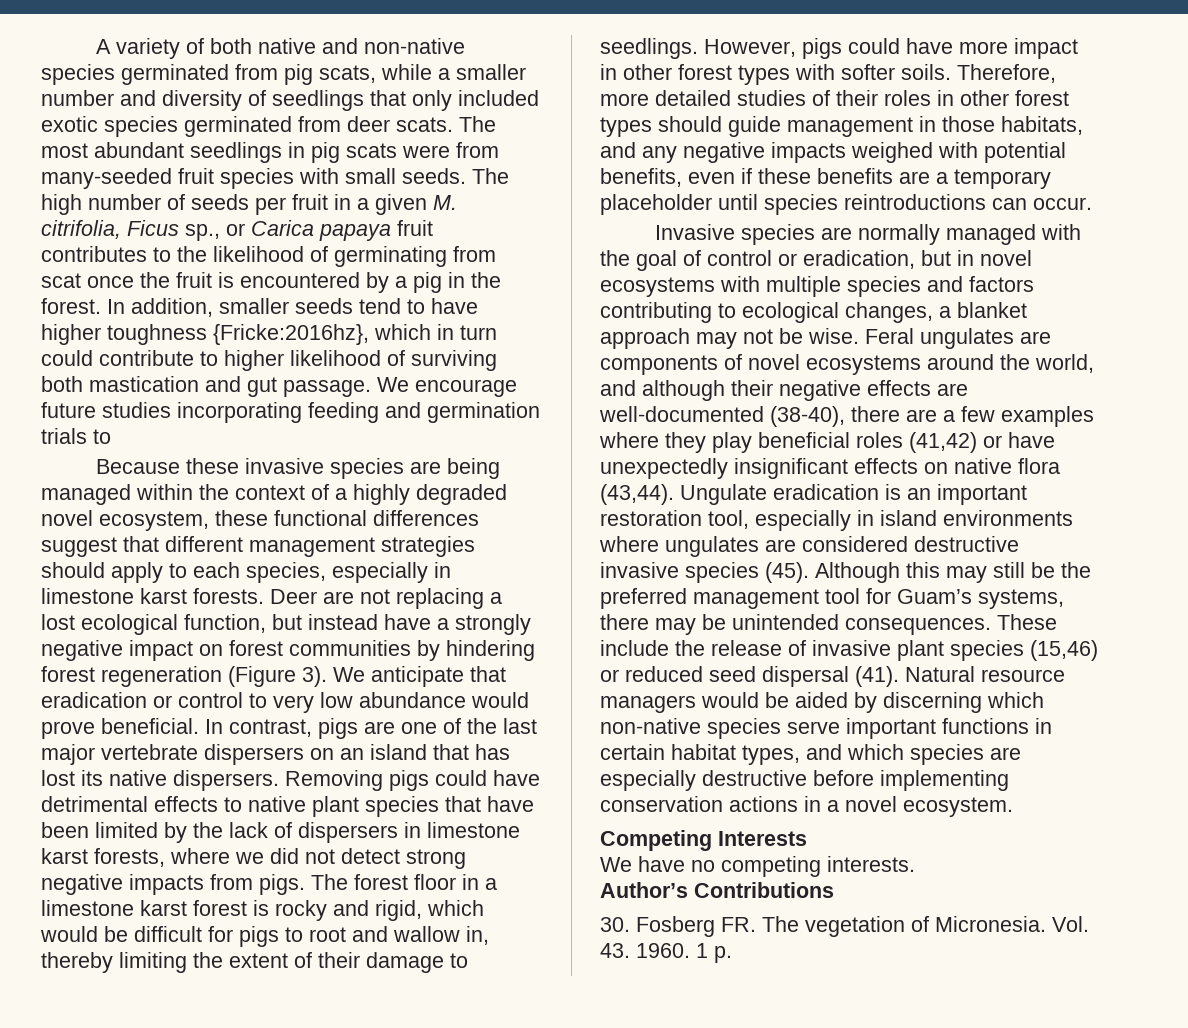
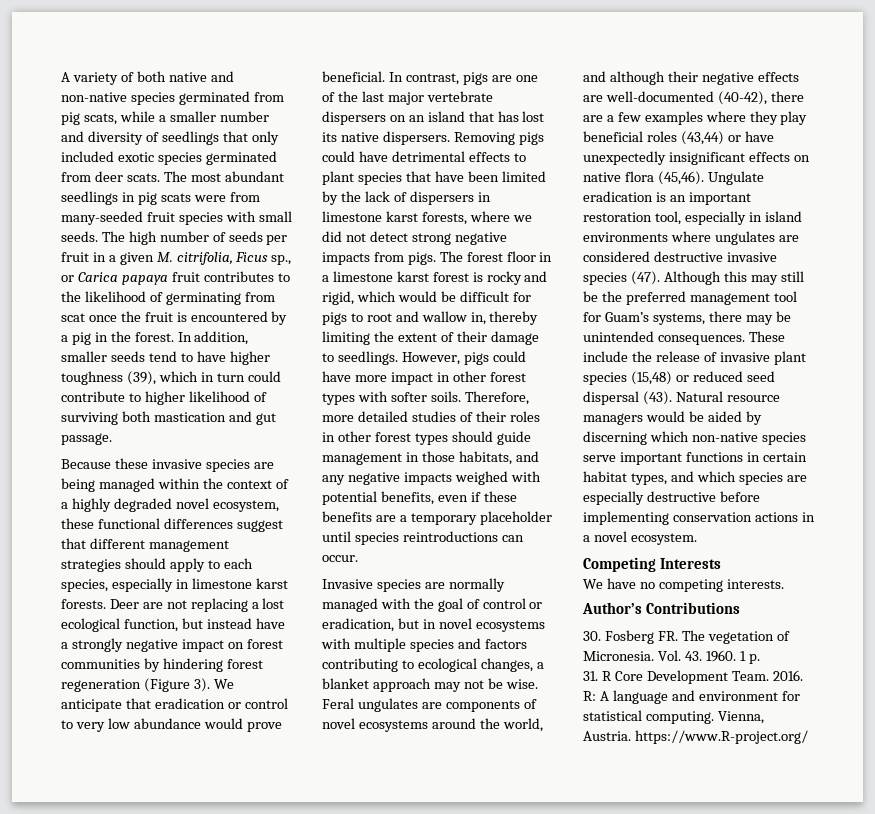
[213,324,369,345] {Fricke:2016hz}, -> [126,371,156,385] (39),
[377,377,517,397] [41,402,540,423] [41,428,111,444] We encourage future studies incorporating feeding and germination trials to -> (112, 439) none
[248,796,306,812] native -> (526, 157) none
[770,406,845,427] (38-40), -> [717,91,767,105] (40-42),
[909,432,977,453] (41,42) -> [680,131,724,145] (43,44)
[600,484,674,505] (43,44). -> [657,171,704,185] (45,46).
[765,562,809,583] (45). -> [630,271,660,285] (47).
[1030,640,1098,661] (15,46) -> [630,371,672,385] (15,48)
[855,666,899,687] (41). -> [642,391,672,405] (43).
(732, 954) none -> [583,670,803,684] [583,690,800,704] [583,710,764,724] [583,730,808,744] // 31. R Core Development Team. 2016. R: A language and environment for statistical computing. Vienna, Austria. https://www.R-project.org/

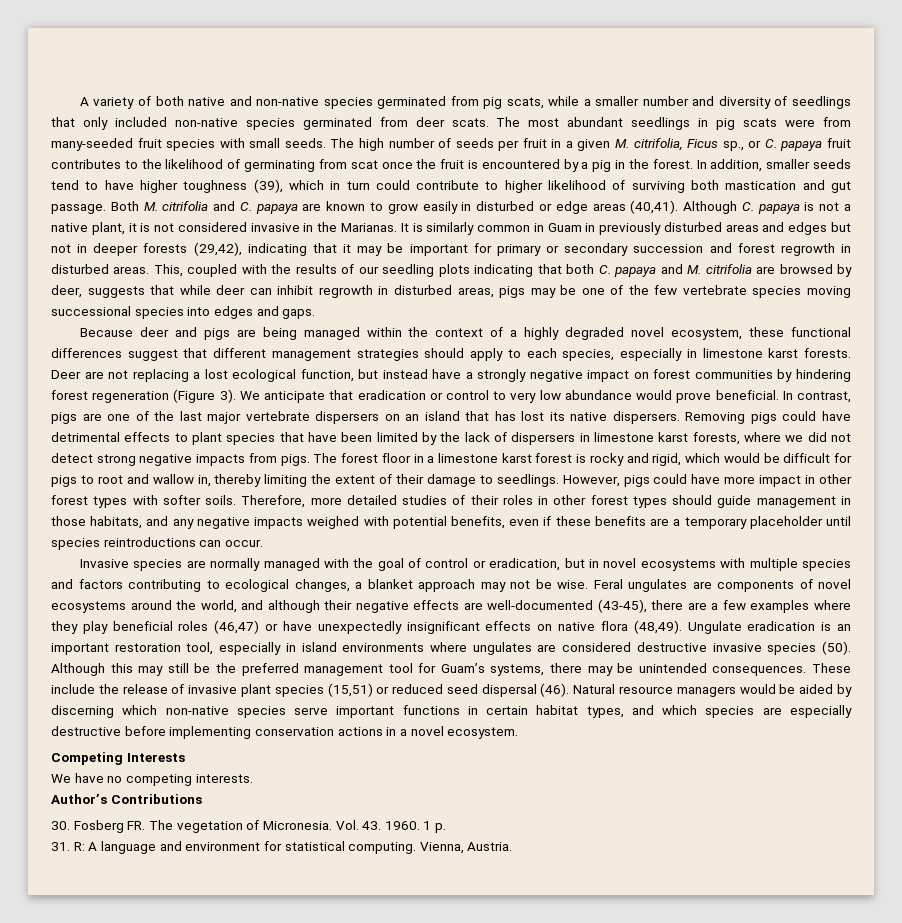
[117,152,154,162] exotic -> [174,118,238,127] non-native
[77,272,118,282] Carica -> [764,139,777,148] C.
[61,458,250,472] // Because these invasive species -> [110,200,851,214] [51,222,851,235] [51,242,851,256] [51,264,853,277] [51,285,851,298] [51,306,316,319] [79,327,230,340] Both M. citrifolia and C. papaya are known to grow easily in disturbed or edge areas (40,41). Although C. papaya is not a native plant, it is not considered invasive in the Marianas. It is similarly common in Guam in previously disturbed areas and edges but not in deeper forests (29,42), indicating that it may be important for primary or secondary succession and forest regrowth in disturbed areas. This, coupled with the results of our seedling plots indicating that both C. papaya and M. citrifolia are browsed by deer, suggests that while deer can inhibit regrowth in disturbed areas, pigs may be one of the few vertebrate species moving successional species into edges and gaps. // Because deer and pigs
[717,91,767,105] (40-42), -> [597,599,647,613] (43-45),
[680,131,724,145] (43,44) -> [214,620,260,634] (46,47)
[657,171,704,185] (45,46). -> [633,620,682,634] (48,49).
[630,271,660,285] (47). -> [821,641,851,655] (50).
[630,371,672,385] (15,48) -> [327,683,373,697] (15,51)
[642,391,672,405] (43). -> [540,683,570,697] (46).
[601,670,803,684] R Core Development Team. 2016. -> (70, 846) none
[634,730,808,744] https://www.R-project.org/ -> (513, 846) none

